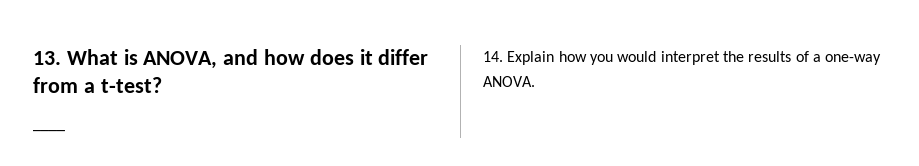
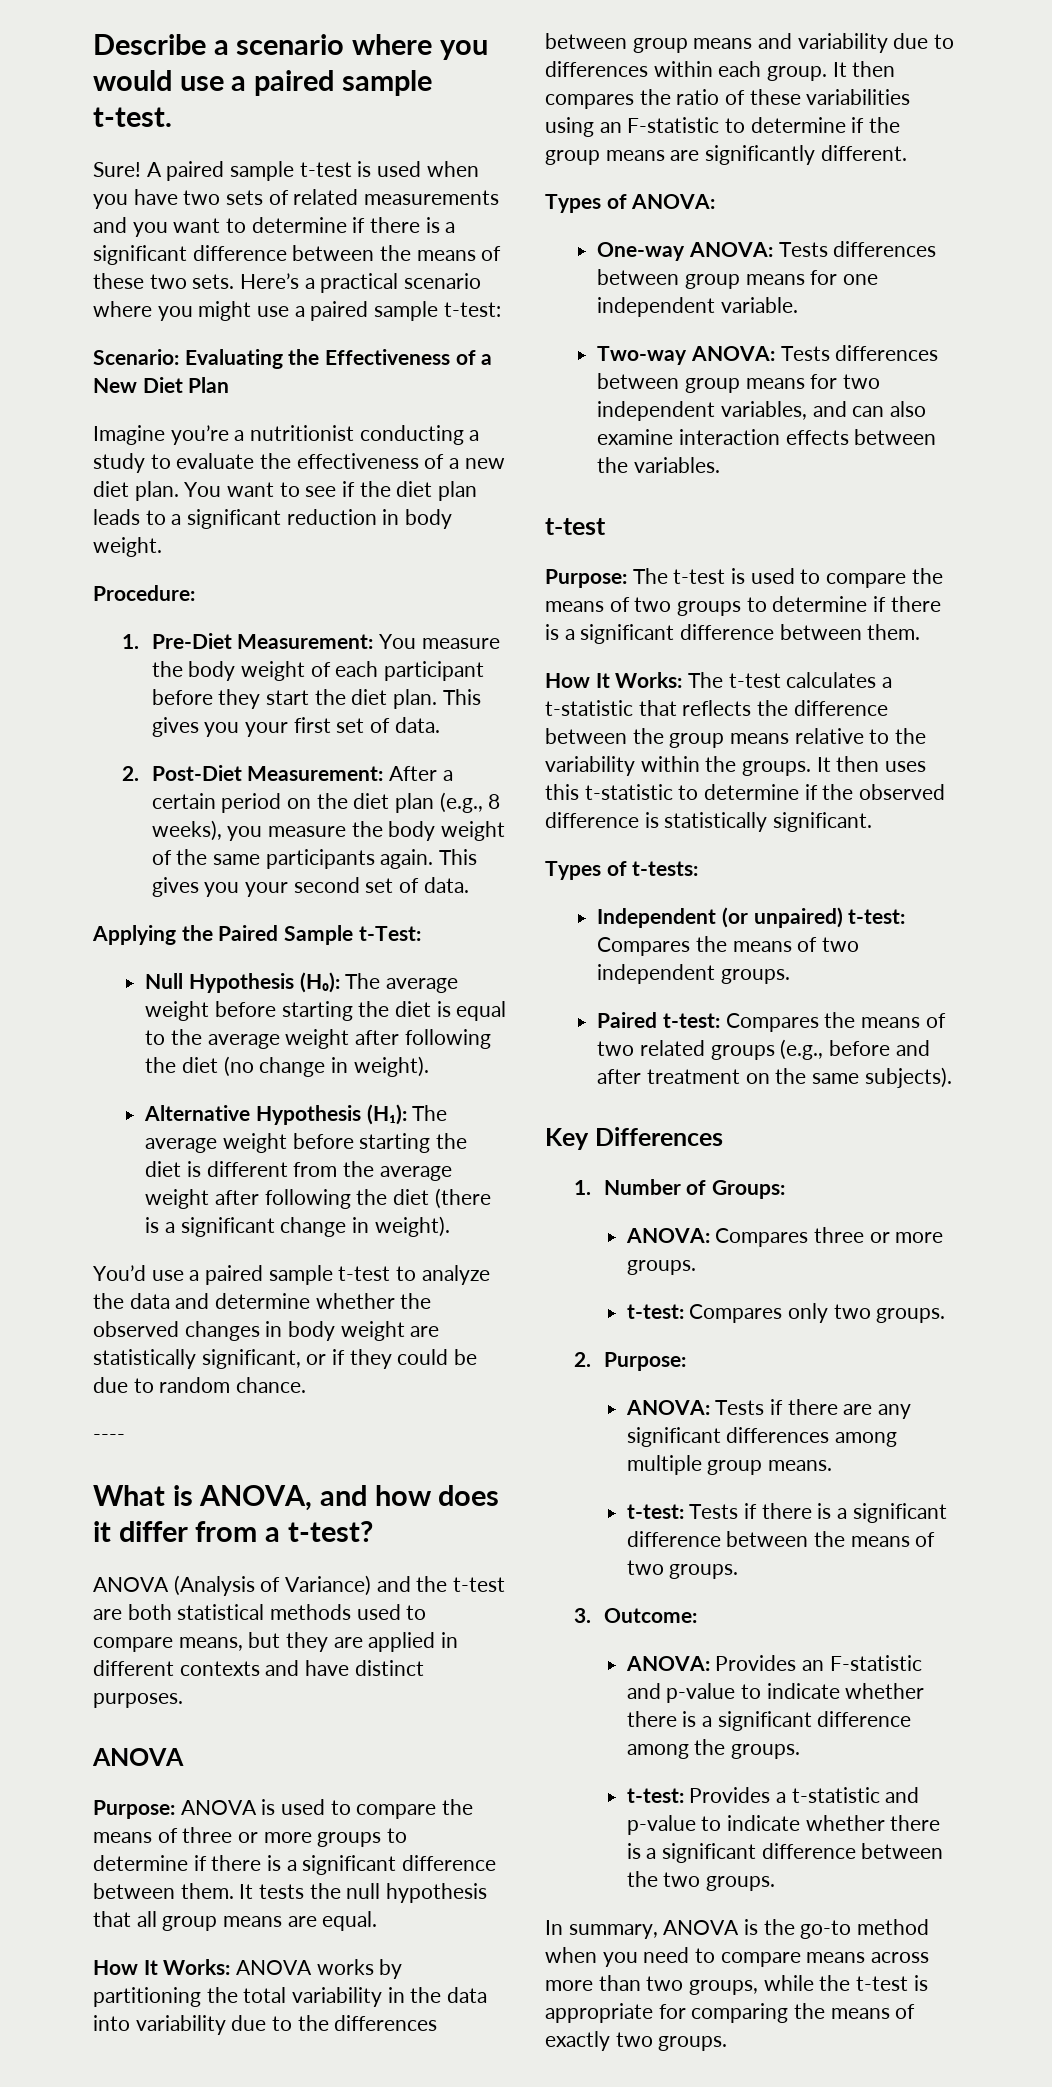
[33,51,61,65] 13. -> [93,34,488,60] [93,70,432,96] [93,107,172,127] [93,161,479,181] [93,189,500,209] [93,217,456,237] [93,245,502,265] [93,273,482,293] [93,301,501,321] [93,349,493,369] [93,377,230,393] [93,425,480,445] [93,453,505,473] [93,481,478,501] [93,509,453,529] [93,537,162,557] [93,585,195,601] [122,633,500,649] [151,661,484,681] [151,689,481,709] [151,717,440,737] [122,765,453,781] [151,792,501,813] [151,820,505,841] [151,849,477,869] [151,877,469,897] [92,925,421,945] [145,972,459,993] [145,1001,507,1021] [145,1029,491,1049] [145,1056,429,1077] [144,1104,448,1125] [145,1133,468,1153] [145,1161,452,1181] [145,1188,491,1209] [145,1216,450,1237] [93,1265,490,1285] [93,1293,432,1309] [93,1321,440,1341] [93,1349,478,1369] [93,1377,307,1393] [93,1434,125,1441] Describe a scenario where you would use a paired sample t-test. // Sure! A paired sample t-test is used when you have two sets of related measurements and you want to determine if there is a significant difference between the means of these two sets. Here’s a practical scenario where you might use a paired sample t-test: // Scenario: Evaluating the Effectiveness of a New Diet Plan // Imagine you’re a nutritionist conducting a study to evaluate the effectiveness of a new diet plan. You want to see if the diet plan leads to a significant reduction in body weight. // Procedure: // 1. Pre-Diet Measurement: You measure the body weight of each participant before they start the diet plan. This gives you your first set of data. // 2. Post-Diet Measurement: After a certain period on the diet plan (e.g., 8 weeks), you measure the body weight of the same participants again. This gives you your second set of data. // Applying the Paired Sample t-Test: // Null Hypothesis (H₀): The average weight before starting the diet is equal to the average weight after following the diet (no change in weight). // Alternative Hypothesis (H₁): The average weight before starting the diet is different from the average weight after following the diet (there is a significant change in weight). // You’d use a paired sample t-test to analyze the data and determine whether the observed changes in body weight are statistically significant, or if they could be due to random chance. // ---- //
[33,129,65,132] [483,51,882,65] [483,76,535,87] ____ // 14. Explain how you would interpret the results of a one-way ANOVA. -> [93,1575,506,1596] [93,1604,427,1620] [93,1632,459,1652] [93,1660,424,1676] [93,1693,183,1708] [92,1748,184,1766] [93,1799,474,1819] [93,1827,408,1847] [93,1855,497,1875] [93,1883,488,1903] [93,1911,378,1931] [93,1959,403,1979] [93,1987,488,2007] [93,2015,438,2035] [545,33,955,53] [545,61,896,81] [545,89,911,109] [545,117,901,137] [545,145,907,165] [545,194,716,213] [597,241,937,261] [597,269,879,289] [597,297,799,317] [597,345,939,365] [597,373,881,393] [597,401,927,421] [597,429,937,445] [597,457,721,473] [545,518,606,535] [545,568,943,588] [545,596,941,616] [545,624,921,644] [545,672,893,688] [545,700,888,716] [545,728,927,748] [545,756,927,776] [545,784,946,800] [545,812,873,832] [545,861,699,880] [597,907,906,928] [597,936,860,956] [597,964,791,984] [597,1012,946,1032] [597,1039,930,1060] [597,1067,952,1088] [545,1127,723,1150] [574,1179,785,1199] [625,1227,944,1247] [626,1260,696,1275] [626,1303,946,1323] [574,1352,686,1371] [625,1399,912,1419] [626,1427,898,1447] [626,1455,833,1475] [626,1503,947,1523] [626,1531,936,1547] [626,1560,739,1579] [574,1608,697,1623] [625,1655,922,1671] [626,1683,925,1703] [626,1711,912,1731] [626,1739,801,1759] [626,1787,920,1803] [626,1815,941,1835] [626,1843,944,1863] [626,1871,776,1891] [545,1919,930,1939] [545,1947,930,1967] [545,1975,928,1995] [545,2003,916,2023] [545,2031,728,2051] ANOVA (Analysis of Variance) and the t-test are both statistical methods used to compare means, but they are applied in different contexts and have distinct purposes. // ANOVA // Purpose: ANOVA is used to compare the means of three or more groups to determine if there is a significant difference between them. It tests the null hypothesis that all group means are equal. // How It Works: ANOVA works by partitioning the total variability in the data into variability due to the differences between group means and variability due to differences within each group. It then compares the ratio of these variabilities using an F-statistic to determine if the group means are significantly different. // Types of ANOVA: // One-way ANOVA: Tests differences between group means for one independent variable. // Two-way ANOVA: Tests differences between group means for two independent variables, and can also examine interaction effects between the variables. // t-test // Purpose: The t-test is used to compare the means of two groups to determine if there is a significant difference between them. // How It Works: The t-test calculates a t-statistic that reflects the difference between the group means relative to the variability within the groups. It then uses this t-statistic to determine if the observed difference is statistically significant. // Types of t-tests: // Independent (or unpaired) t-test: Compares the means of two independent groups. // Paired t-test: Compares the means of two related groups (e.g., before and after treatment on the same subjects). // Key Differences // 1. Number of Groups: // ANOVA: Compares three or more groups. // t-test: Compares only two groups. // 2. Purpose: // ANOVA: Tests if there are any significant differences among multiple group means. // t-test: Tests if there is a significant difference between the means of two groups. // 3. Outcome: // ANOVA: Provides an F-statistic and p-value to indicate whether there is a significant difference among the groups. // t-test: Provides a t-statistic and p-value to indicate whether there is a significant difference between the two groups. // In summary, ANOVA is the go-to method when you need to compare means across more than two groups, while the t-test is appropriate for comparing the means of exactly two groups.

